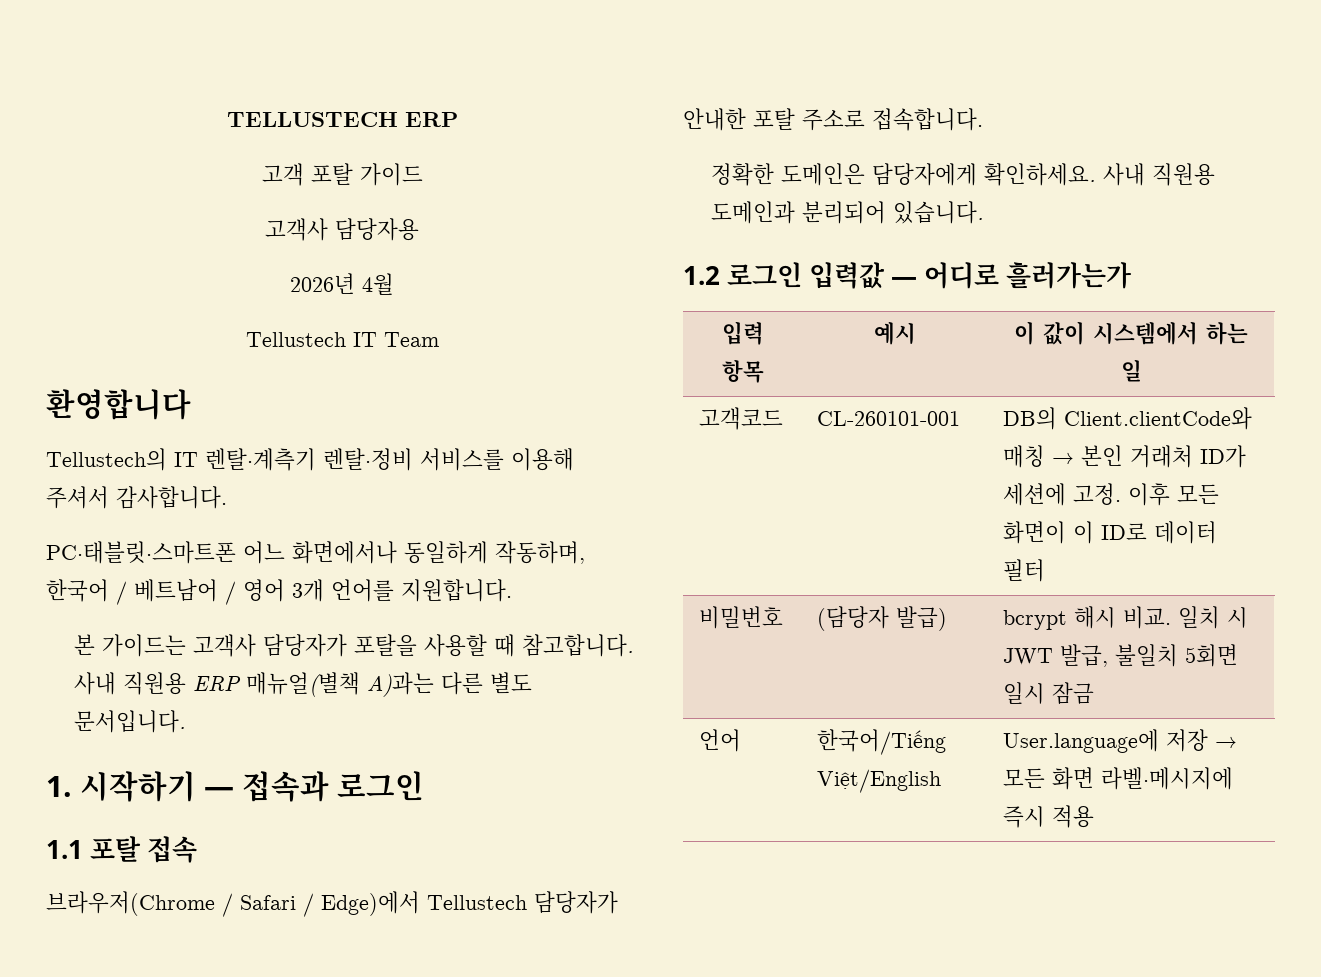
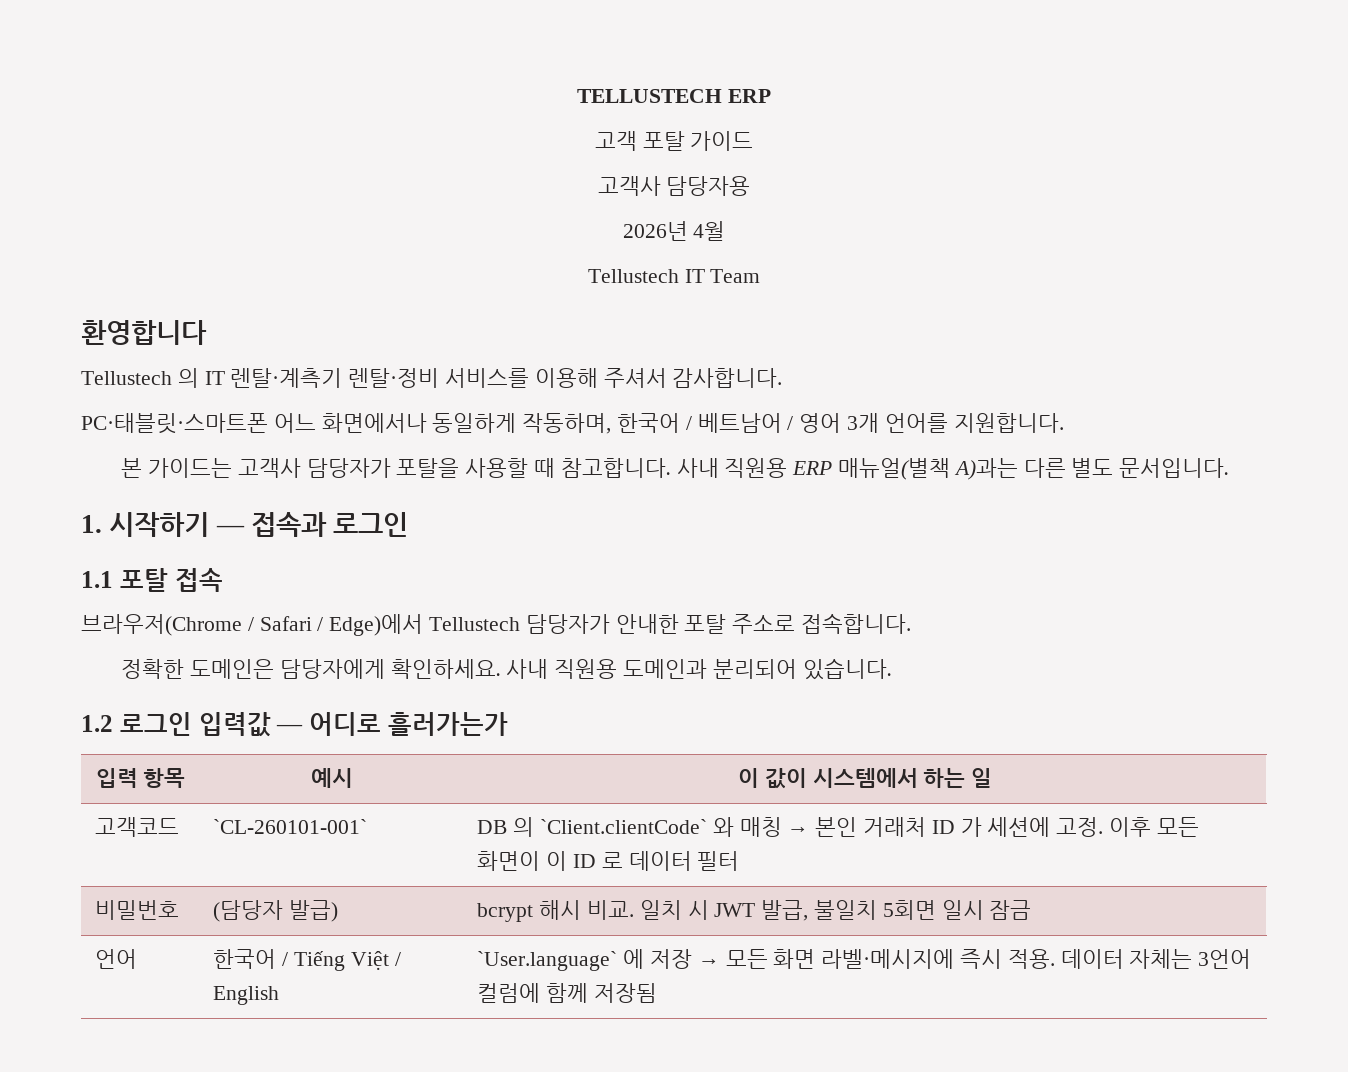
[46,448,167,471] Tellustech의 -> [81,368,199,388] Tellustech 의
[817,411,961,426] [1003,407,1253,430] CL-260101-001 | DB의 Client.clientCode와 -> [213,819,368,834] [477,817,734,837] `CL-260101-001` | DB 의 `Client.clientCode` 와
[1200,445,1247,468] ID가 -> [931,817,982,837] ID 가
[1101,523,1148,540] ID로 -> [572,852,623,868] ID 로
[817,729,947,755] [817,769,942,793] [1003,729,1160,753] 한국어/Tiếng Việt/English | User.language에 -> [213,949,401,971] [213,986,280,1005] [477,949,645,971] 한국어 / Tiếng Việt / English | `User.language` 에
[1052,805,1095,828] 적용 -> [1007,949,1252,969] [477,983,657,1003] 적용. 데이터 자체는 3언어 컬럼에 함께 저장됨

